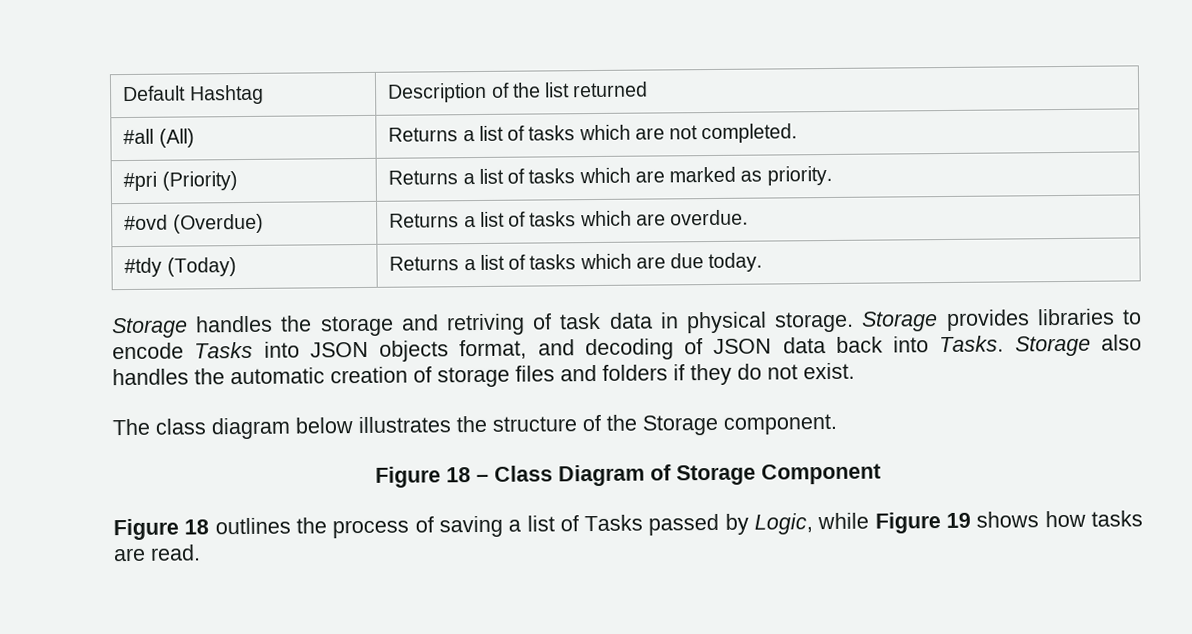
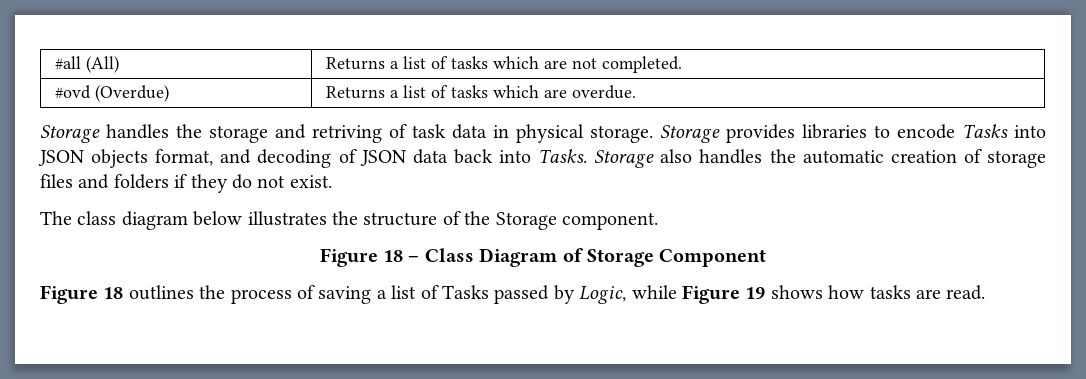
[123,84,264,105] [387,81,649,103] Default Hashtag | Description of the list returned // -> (55, 63) none
[123,171,238,192] [388,165,832,186] // #pri (Priority) | Returns a list of tasks which are marked as priority. -> (683, 64) none
[124,257,237,278] [389,252,763,273] // #tdy (Today) | Returns a list of tasks which are due today. -> (637, 92) none

